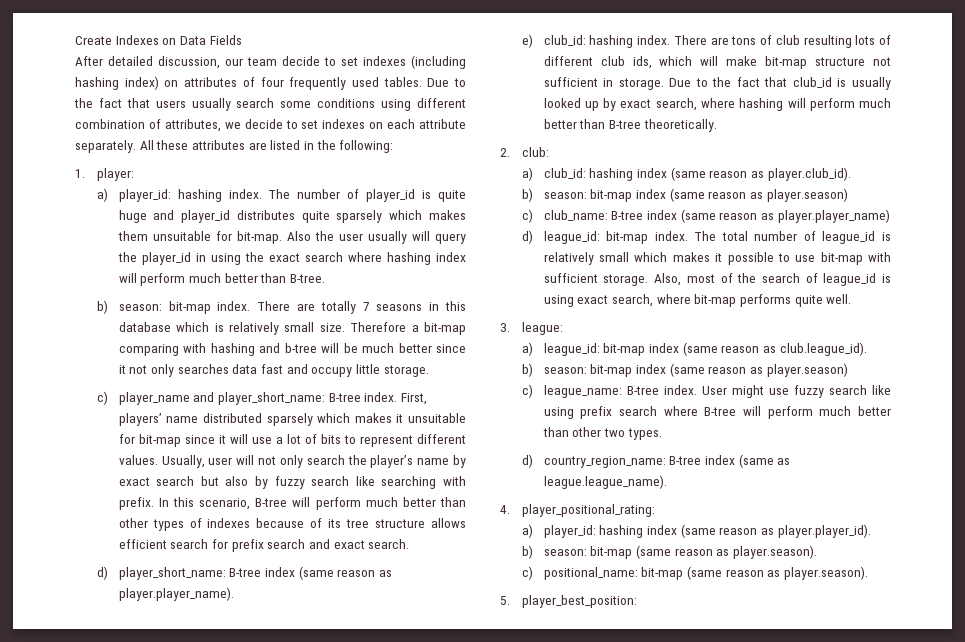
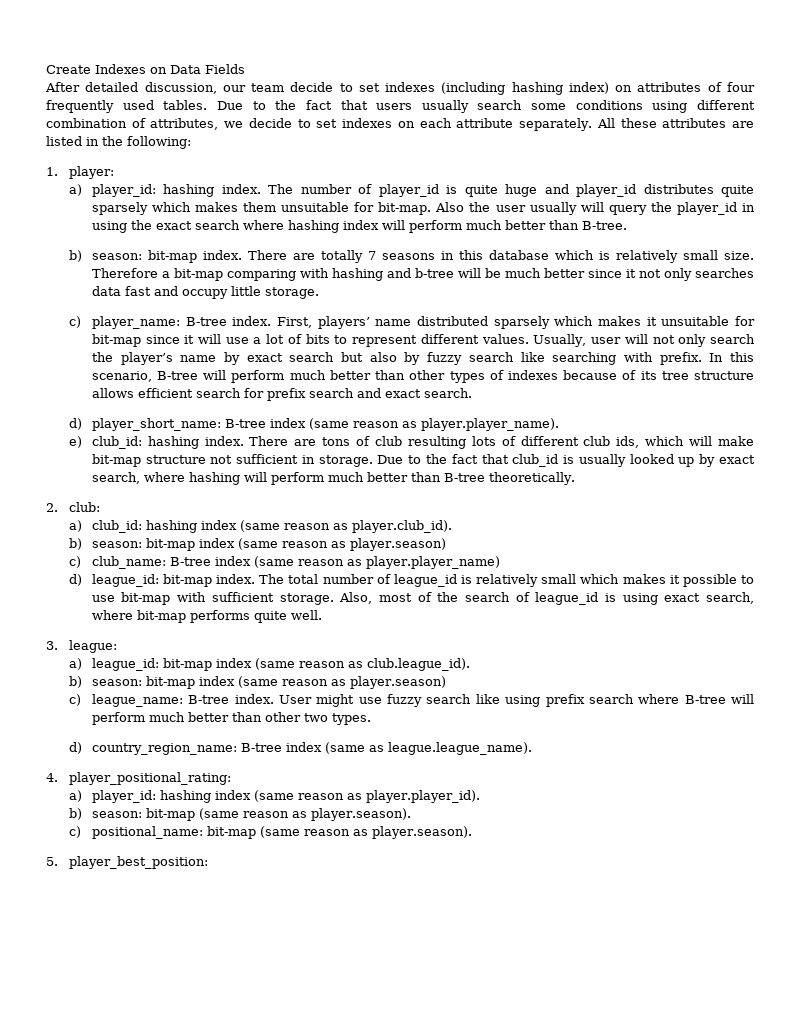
[118,392,326,405] player_name and player_short_name: -> [91,316,180,329] player_name:

